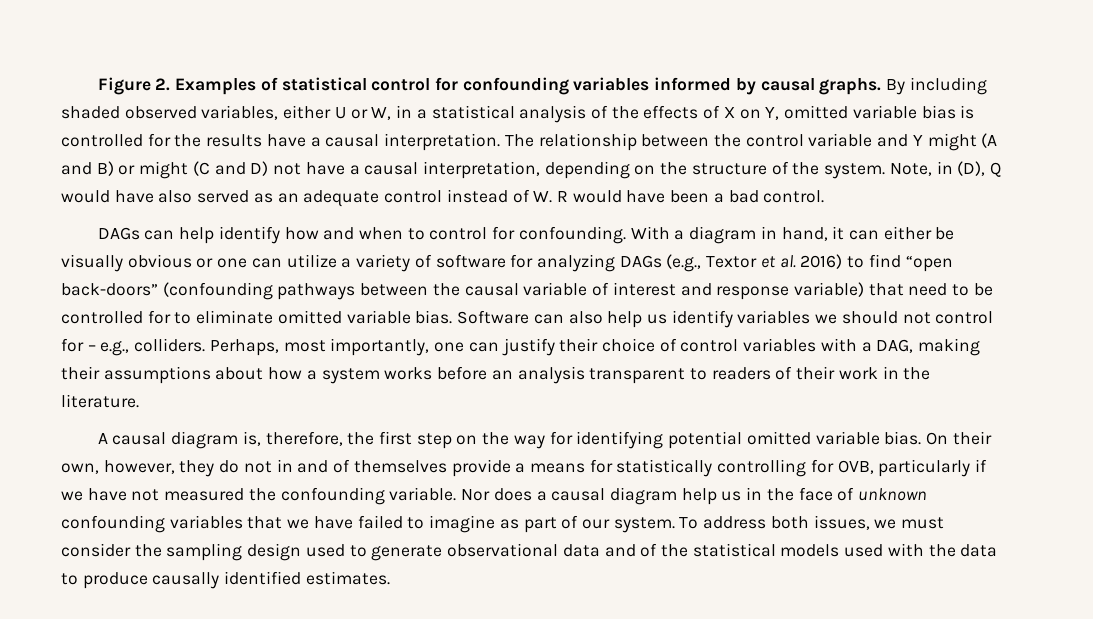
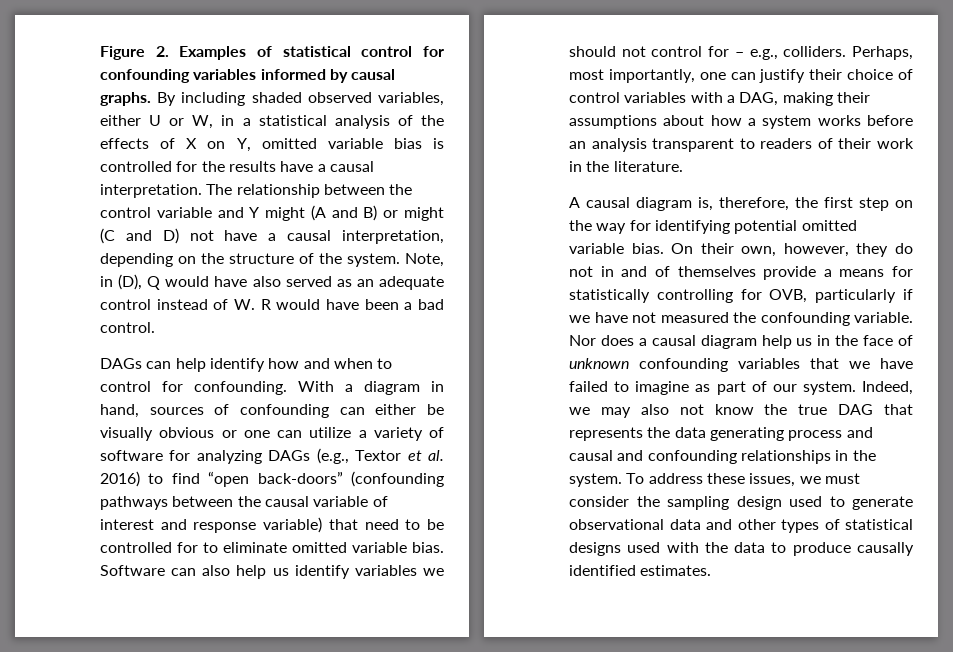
[832,226,845,240] it -> [149,404,329,418] sources of confounding
(675, 525) none -> [862,381,913,395] [569,404,913,418] [569,427,873,441] [569,450,876,464] [569,473,622,487] Indeed, we may also not know the true DAG that represents the data generating process and causal and confounding relationships in the system.
[770,516,809,529] both -> [706,473,745,484] these
[640,543,840,557] of the statistical models -> [737,519,913,533] [569,542,621,556] other types of statistical designs

